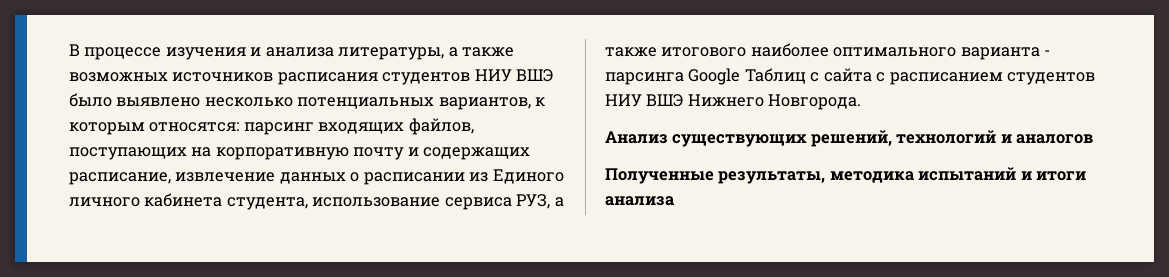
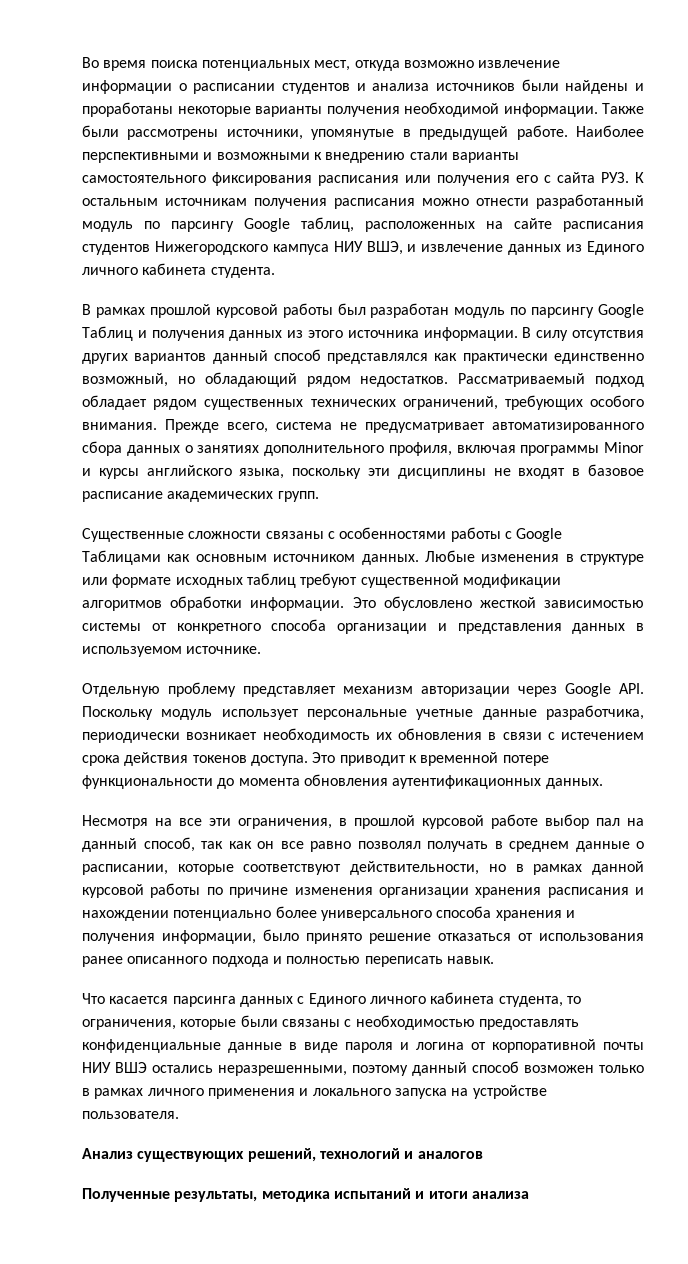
[69,44,515,60] [69,69,554,85] [69,93,546,110] [69,118,474,135] [69,147,531,160] [69,169,564,185] [69,193,564,210] [605,43,1051,60] [605,68,1096,85] [605,94,862,110] В процессе изучения и анализа литературы, а также возможных источников расписания студентов НИУ ВШЭ было выявлено несколько потенциальных вариантов, к которым относятся: парсинг входящих файлов, поступающих на корпоративную почту и содержащих расписание, извлечение данных о расписании из Единого личного кабинета студента, использование сервиса РУЗ, а также итогового наиболее оптимального варианта - парсинга Google Таблиц с сайта с расписанием студентов НИУ ВШЭ Нижнего Новгорода. -> [82,57,561,71] [82,79,645,94] [82,102,644,117] [82,125,644,140] [82,152,519,163] [82,172,644,186] [82,194,644,209] [82,217,644,232] [82,241,645,255] [82,263,275,278] [82,303,645,318] [82,326,645,341] [82,349,644,364] [82,372,644,387] [82,395,644,410] [82,419,644,433] [82,441,644,456] [82,464,645,479] [82,491,319,502] [82,527,563,542] [82,550,644,565] [82,573,561,588] [82,596,645,611] [82,619,644,634] [82,646,262,657] [82,682,644,697] [82,705,644,720] [82,728,644,743] [82,752,549,766] [82,774,603,789] [82,814,644,829] [82,837,644,852] [82,861,644,875] [82,883,644,898] [82,906,575,921] [82,929,644,944] [82,956,494,967] [82,992,581,1007] [82,1015,579,1030] [82,1039,644,1053] [82,1061,644,1076] [82,1085,547,1099] [82,1111,179,1119] Во время поиска потенциальных мест, откуда возможно извлечение информации о расписании студентов и анализа источников были найдены и проработаны некоторые варианты получения необходимой информации. Также были рассмотрены источники, упомянутые в предыдущей работе. Наиболее перспективными и возможными к внедрению стали варианты самостоятельного фиксирования расписания или получения его с сайта РУЗ. К остальным источникам получения расписания можно отнести разработанный модуль по парсингу Google таблиц, расположенных на сайте расписания студентов Нижегородского кампуса НИУ ВШЭ, и извлечение данных из Единого личного кабинета студента. // В рамках прошлой курсовой работы был разработан модуль по парсингу Google Таблиц и получения данных из этого источника информации. В силу отсутствия других вариантов данный способ представлялся как практически единственно возможный, но обладающий рядом недостатков. Рассматриваемый подход обладает рядом существенных технических ограничений, требующих особого внимания. Прежде всего, система не предусматривает автоматизированного сбора данных о занятиях дополнительного профиля, включая программы Minor и курсы английского языка, поскольку эти дисциплины не входят в базовое расписание академических групп. // Существенные сложности связаны с особенностями работы с Google Таблицами как основным источником данных. Любые изменения в структуре или формате исходных таблиц требуют существенной модификации алгоритмов обработки информации. Это обусловлено жесткой зависимостью системы от конкретного способа организации и представления данных в используемом источнике. // Отдельную проблему представляет механизм авторизации через Google API. Поскольку модуль использует персональные учетные данные разработчика, периодически возникает необходимость их обновления в связи с истечением срока действия токенов доступа. Это приводит к временной потере функциональности до момента обновления аутентификационных данных. // Несмотря на все эти ограничения, в прошлой курсовой работе выбор пал на данный способ, так как он все равно позволял получать в среднем данные о расписании, которые соответствуют действительности, но в рамках данной курсовой работы по причине изменения организации хранения расписания и нахождении потенциально более универсального способа хранения и получения информации, было принято решение отказаться от использования ранее описанного подхода и полностью переписать навык. // Что касается парсинга данных с Единого личного кабинета студента, то ограничения, которые были связаны с необходимостью предоставлять конфиденциальные данные в виде пароля и логина от корпоративной почты НИУ ВШЭ остались неразрешенными, поэтому данный способ возможен только в рамках личного применения и локального запуска на устройстве пользователя.

